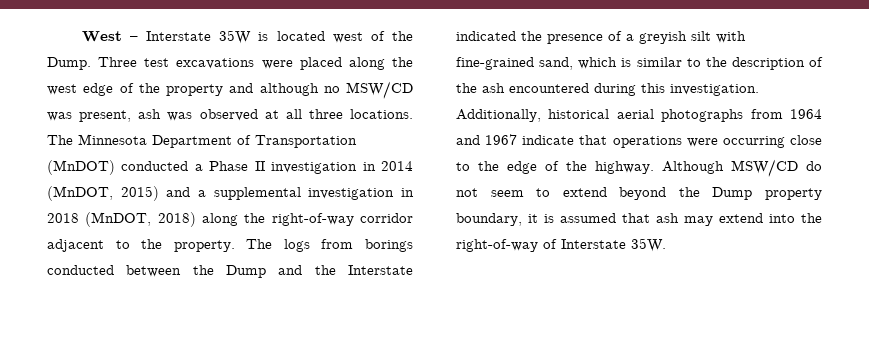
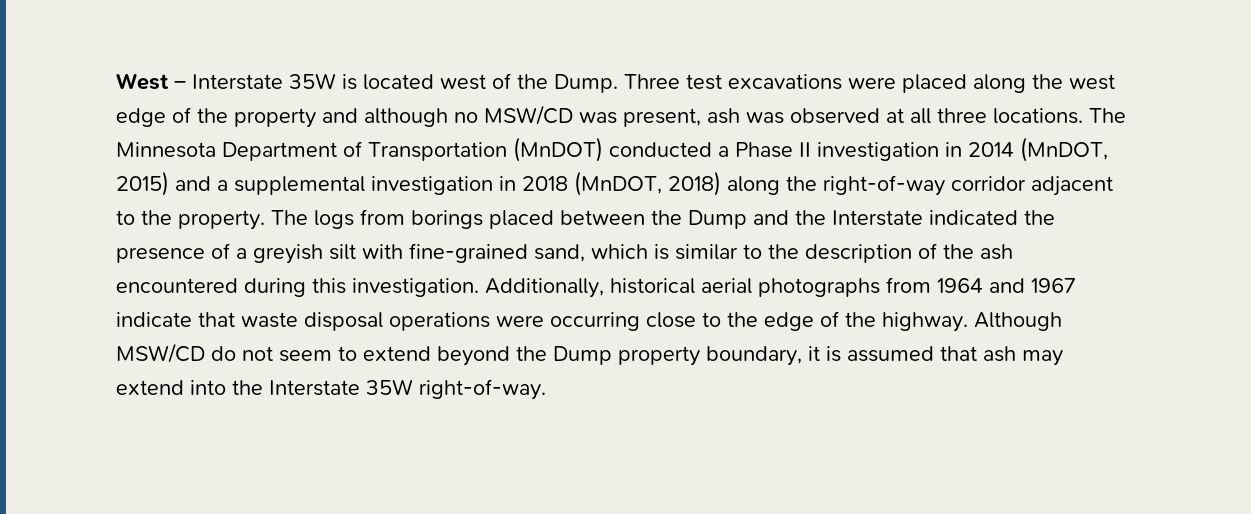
[47,265,114,275] conducted -> [489,210,554,229] placed
(608, 140) none -> [241,312,383,331] waste disposal
[456,238,666,252] right-of-way of Interstate 35W. -> [269,379,546,400] Interstate 35W right-of-way.

